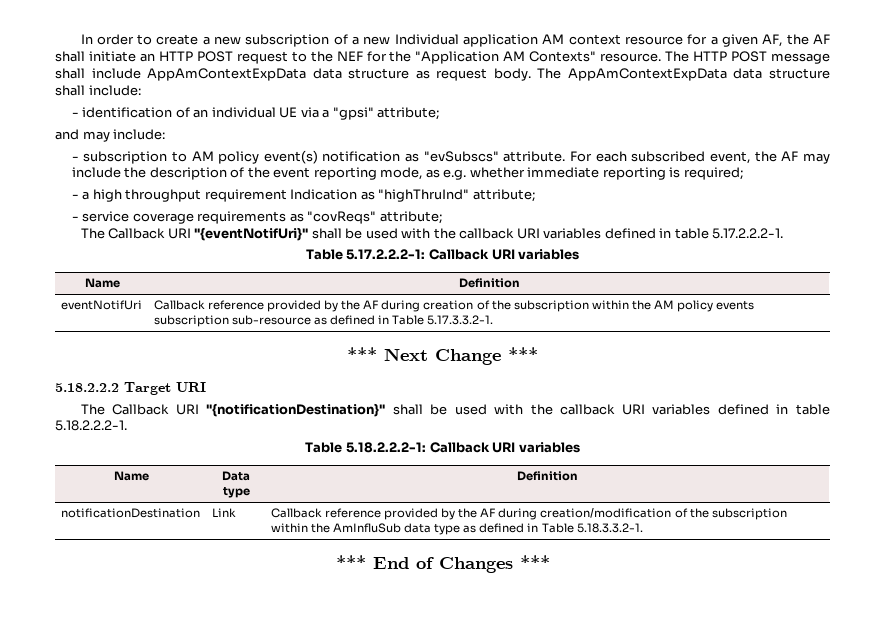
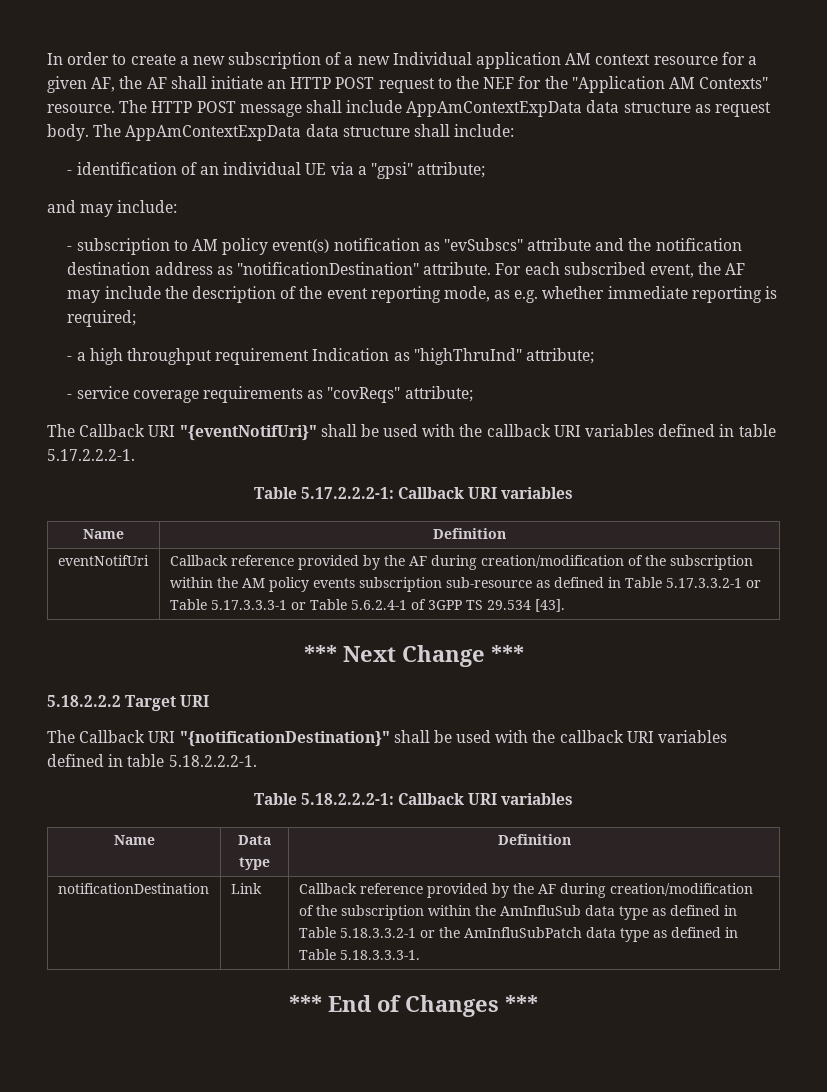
(499, 156) none -> [527,238,742,251] [67,262,419,275] attribute and the notification destination address as "notificationDestination"
[423,300,474,310] creation -> [480,555,624,568] creation/modification
[427,315,494,325] 5.17.3.3.2-1. -> [665,578,761,588] [169,599,565,612] 5.17.3.3.2-1 or Table 5.17.3.3.3-1 or Table 5.6.2.4-1 of 3GPP TS 29.534 [43].
[576,523,643,533] 5.18.3.3.2-1. -> [339,927,738,942] [298,949,420,960] 5.18.3.3.2-1 or the AmInfluSubPatch data type as defined in Table 5.18.3.3.3-1.

